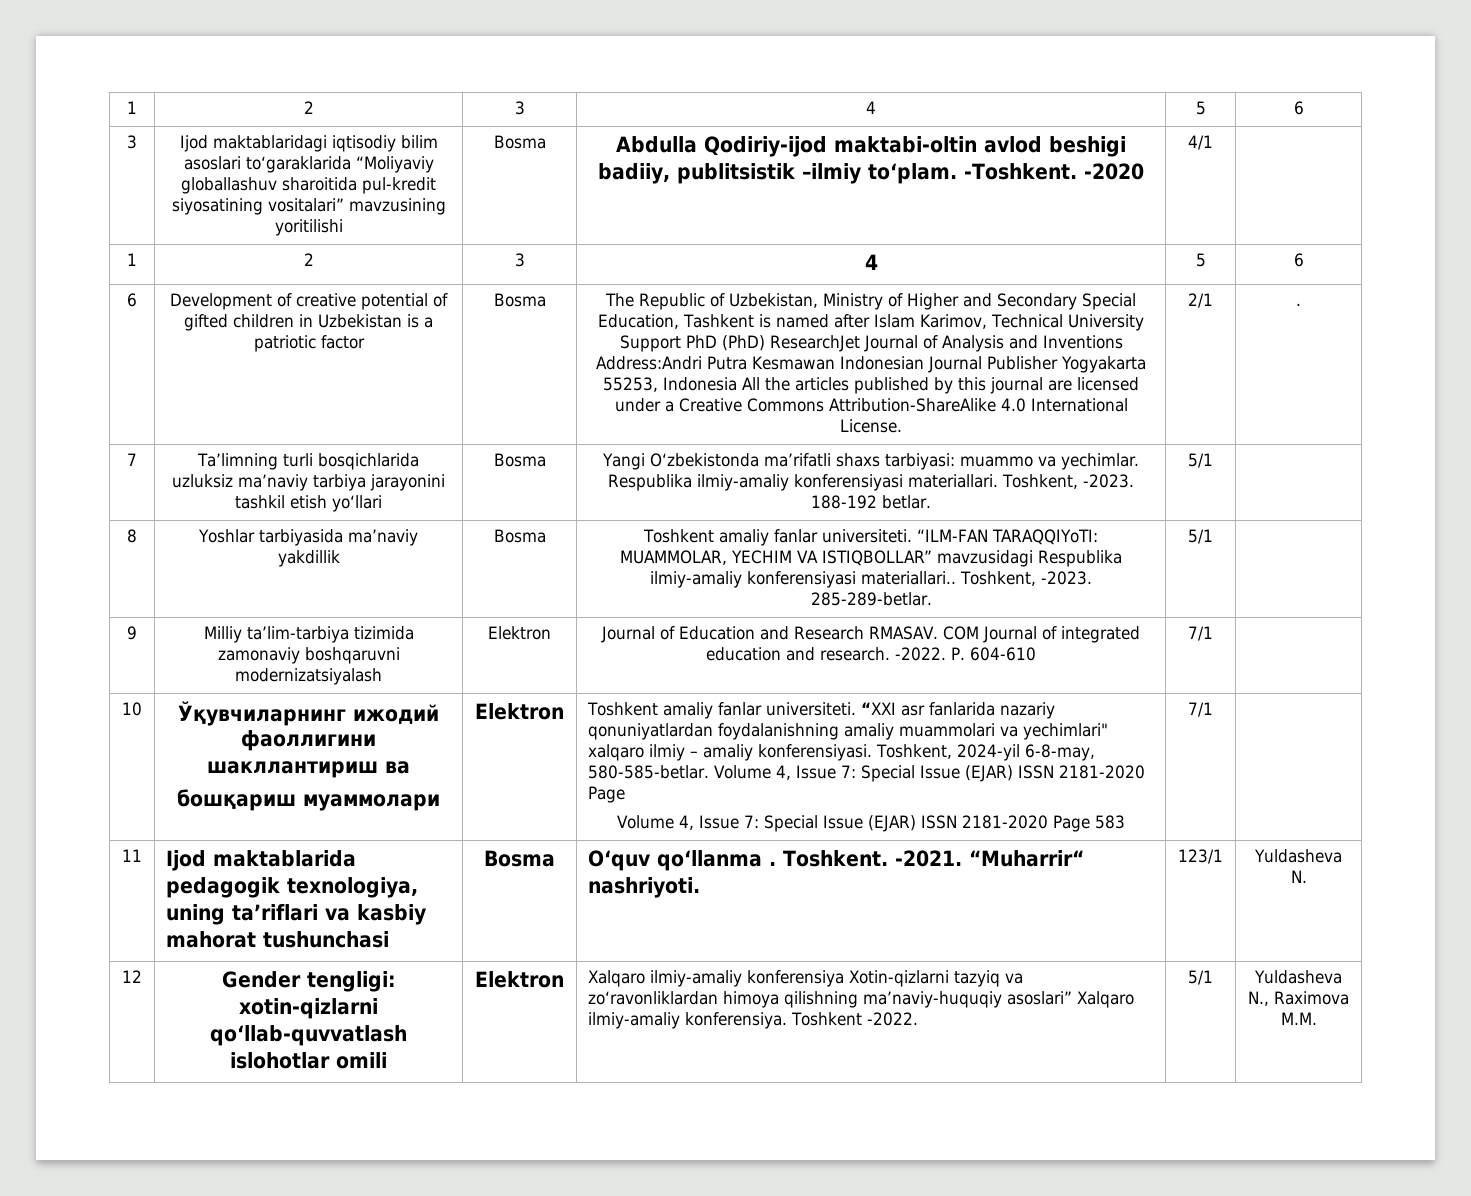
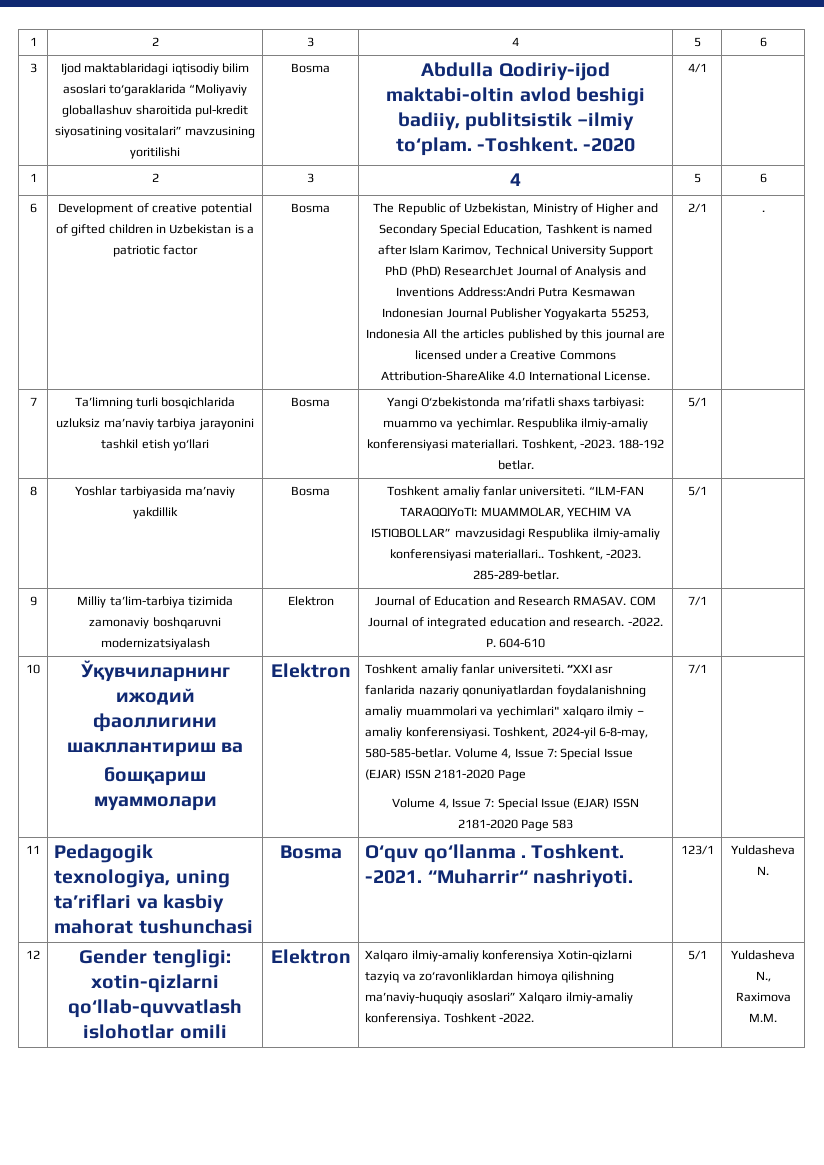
[166,850,357,871] [166,877,281,898] Ijod maktablarida pedagogik -> [54,844,154,863] Pedagogik

